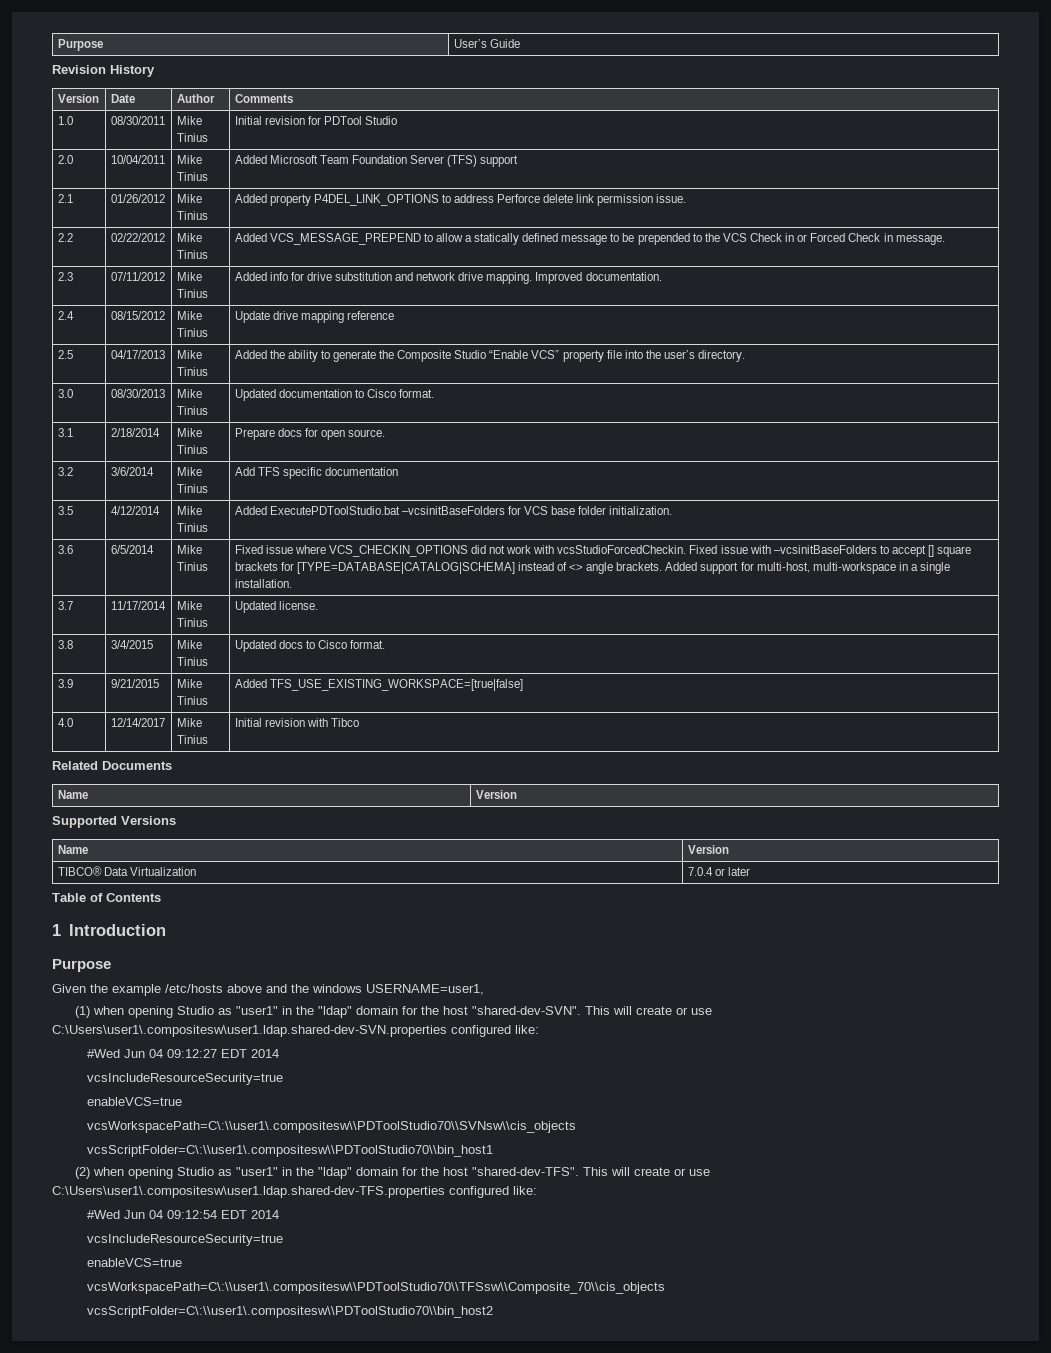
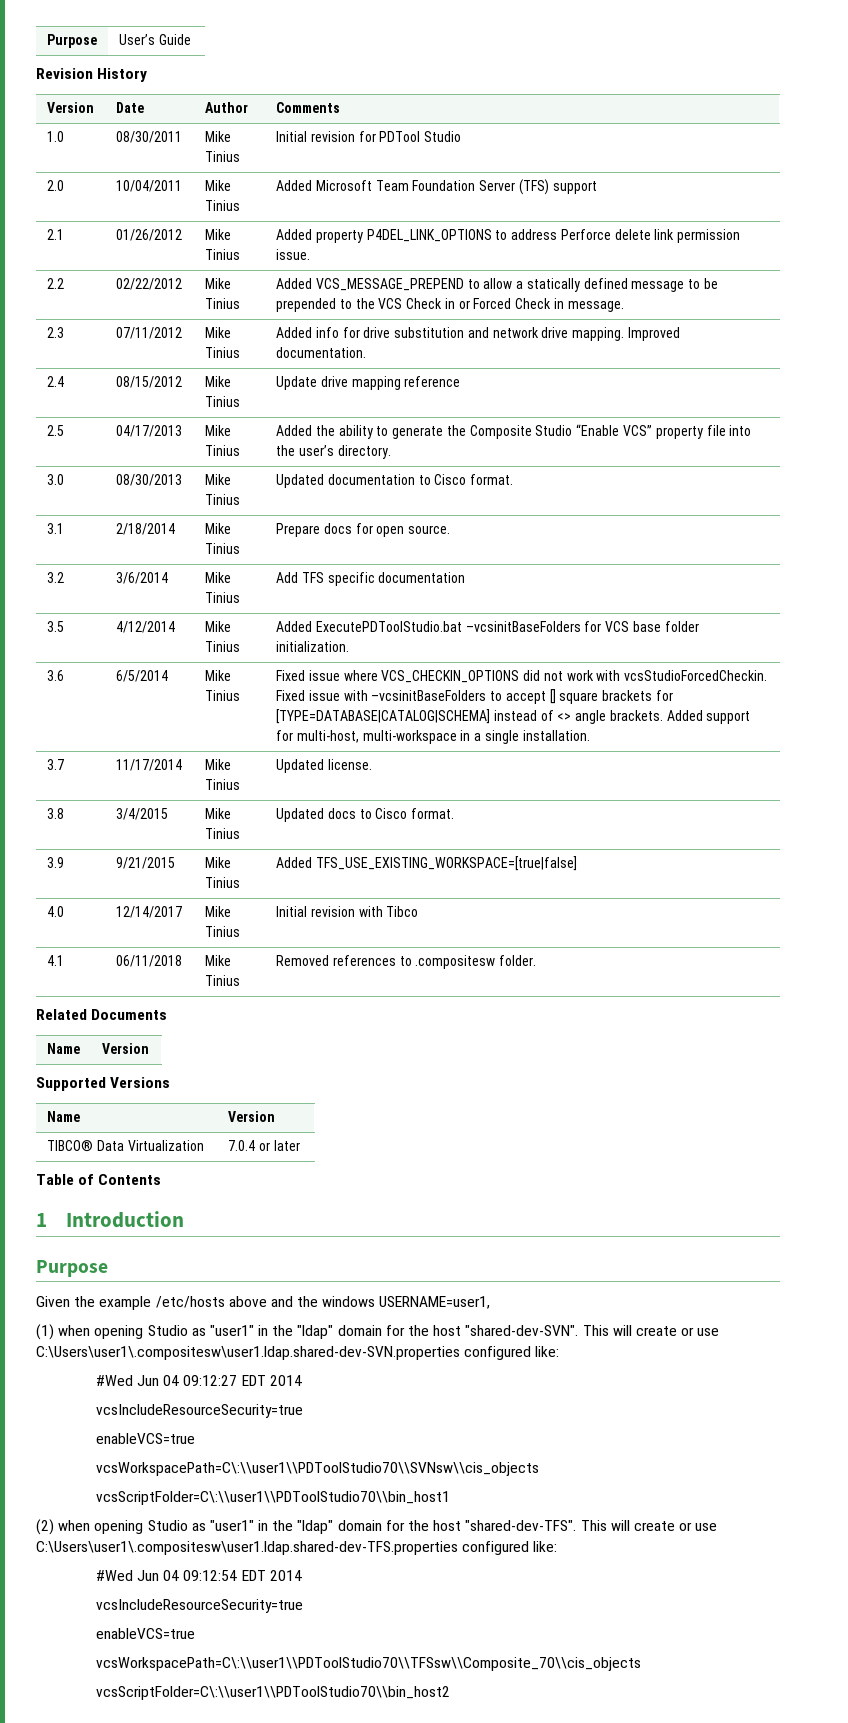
(359, 722) none -> [46,955,64,966] [115,955,182,967] [204,955,231,966] [204,975,240,986] [275,955,537,969] // 4.1 | 06/11/2018 | Mike Tinius | Removed references to .compositesw folder.
[86,1121,576,1133] [86,1145,493,1157] vcsWorkspacePath=C\:\\user1\.compositesw\\PDToolStudio70\\SVNsw\\cis_objects // vcsScriptFolder=C\:\\user1\.compositesw\\PDToolStudio70\\bin_host1 -> [95,1462,539,1476] [95,1491,450,1505] vcsWorkspacePath=C\:\\user1\\PDToolStudio70\\SVNsw\\cis_objects // vcsScriptFolder=C\:\\user1\\PDToolStudio70\\bin_host1
[86,1282,665,1294] [86,1306,493,1318] vcsWorkspacePath=C\:\\user1\.compositesw\\PDToolStudio70\\TFSsw\\Composite_70\\cis_objects // vcsScriptFolder=C\:\\user1\.compositesw\\PDToolStudio70\\bin_host2 -> [95,1657,641,1671] [95,1686,450,1700] vcsWorkspacePath=C\:\\user1\\PDToolStudio70\\TFSsw\\Composite_70\\cis_objects // vcsScriptFolder=C\:\\user1\\PDToolStudio70\\bin_host2

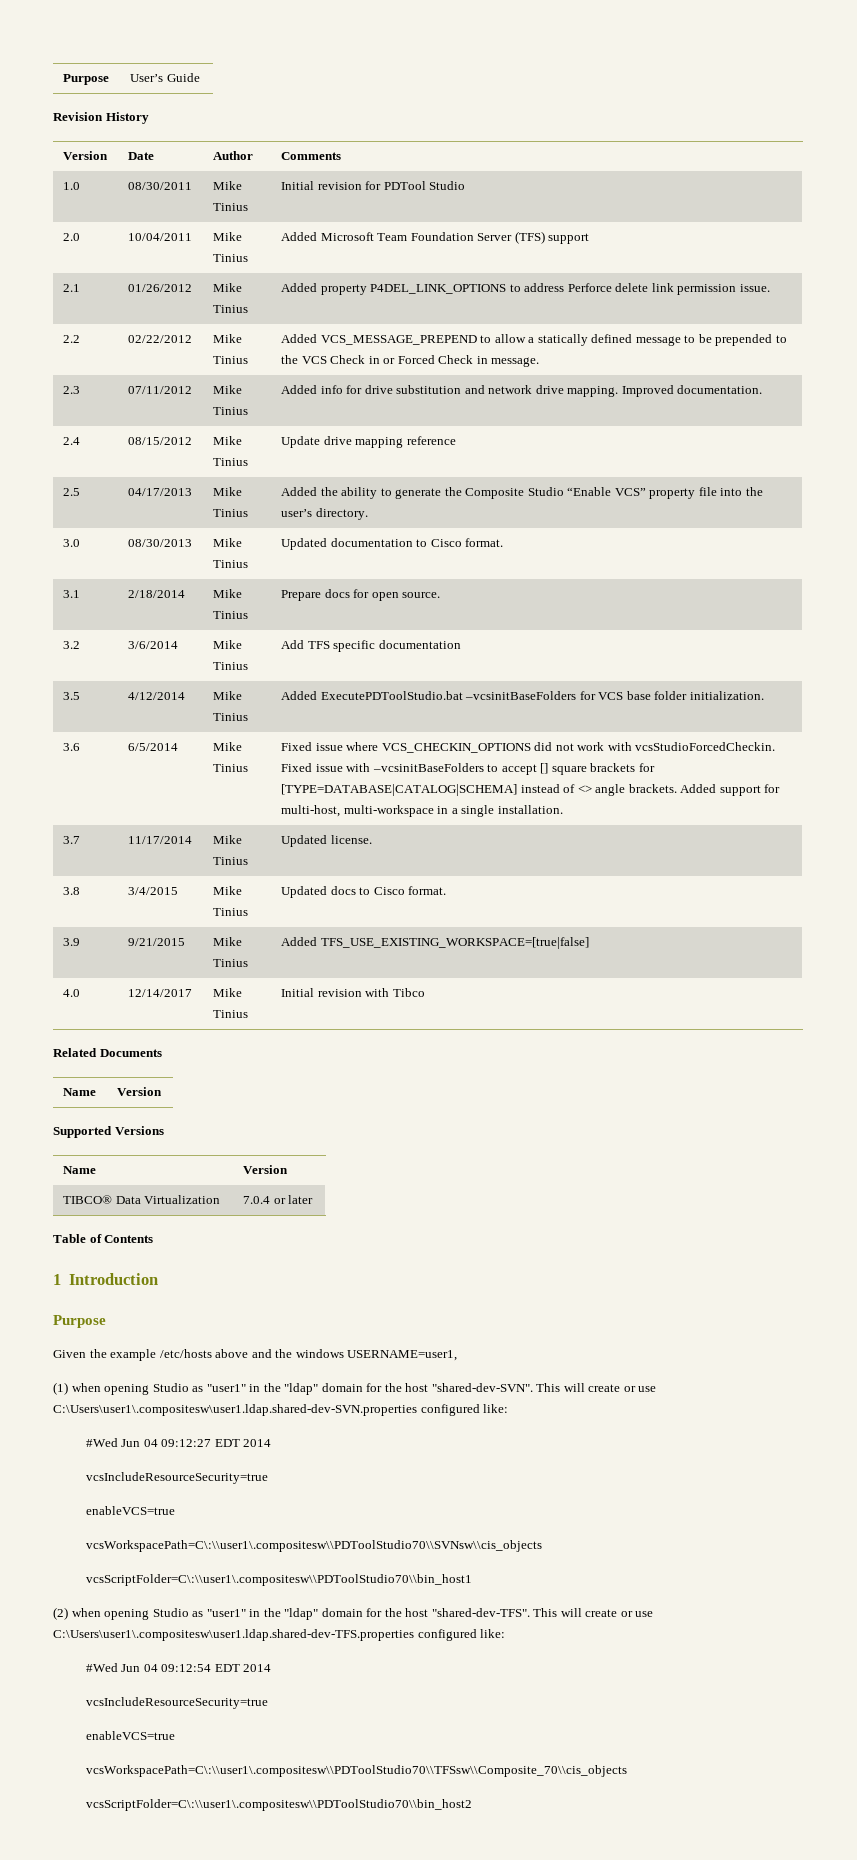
[46,955,64,966] [115,955,182,967] [204,955,231,966] [204,975,240,986] [275,955,537,969] // 4.1 | 06/11/2018 | Mike Tinius | Removed references to .compositesw folder. -> (425, 992) none
[95,1462,539,1476] [95,1491,450,1505] vcsWorkspacePath=C\:\\user1\\PDToolStudio70\\SVNsw\\cis_objects // vcsScriptFolder=C\:\\user1\\PDToolStudio70\\bin_host1 -> [85,1540,542,1552] [85,1574,472,1586] vcsWorkspacePath=C\:\\user1\.compositesw\\PDToolStudio70\\SVNsw\\cis_objects // vcsScriptFolder=C\:\\user1\.compositesw\\PDToolStudio70\\bin_host1
[95,1657,641,1671] [95,1686,450,1700] vcsWorkspacePath=C\:\\user1\\PDToolStudio70\\TFSsw\\Composite_70\\cis_objects // vcsScriptFolder=C\:\\user1\\PDToolStudio70\\bin_host2 -> [85,1765,627,1777] [85,1799,472,1811] vcsWorkspacePath=C\:\\user1\.compositesw\\PDToolStudio70\\TFSsw\\Composite_70\\cis_objects // vcsScriptFolder=C\:\\user1\.compositesw\\PDToolStudio70\\bin_host2

